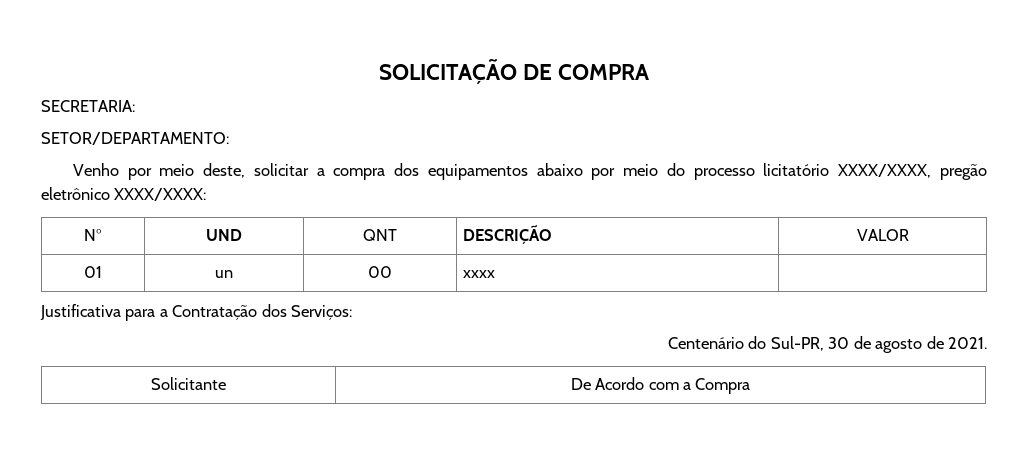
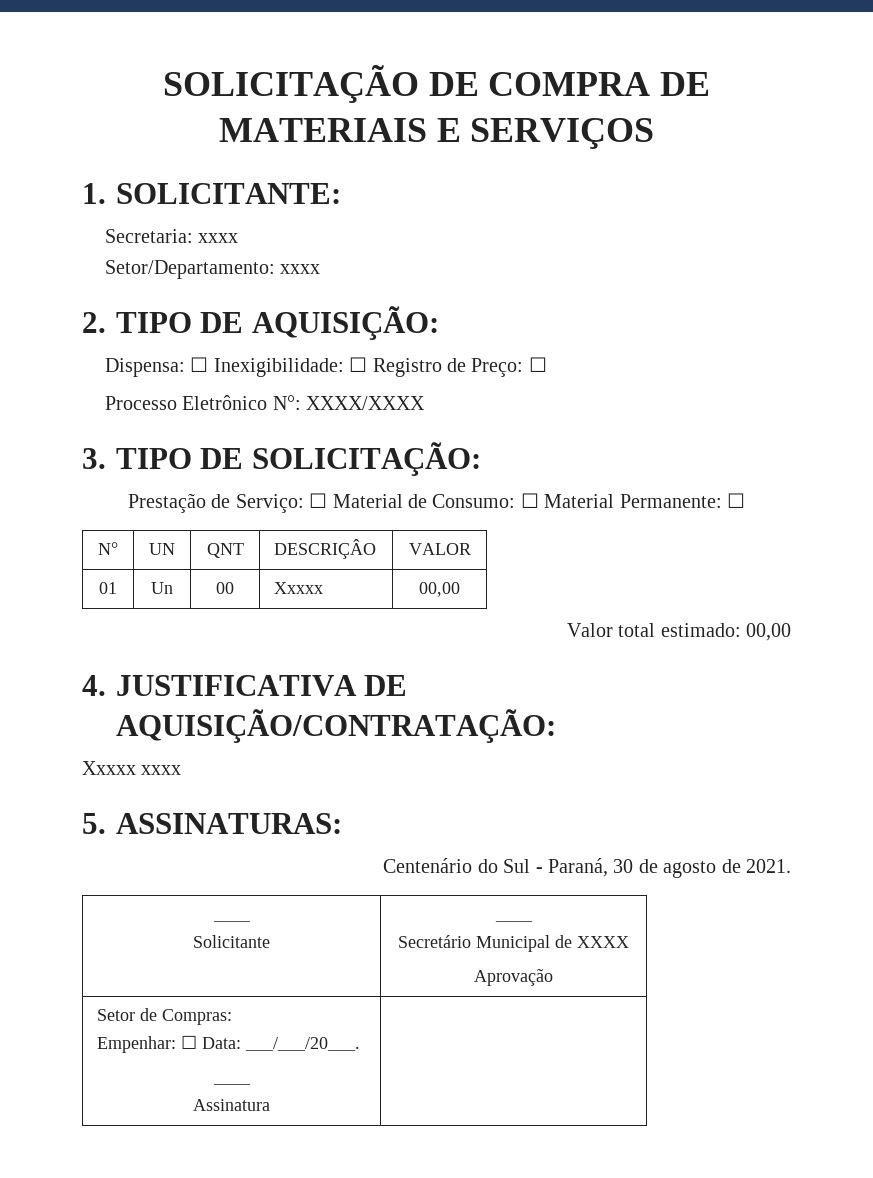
[41,100,135,112] [41,132,229,145] [72,163,988,180] [41,187,207,201] // SECRETARIA: // SETOR/DEPARTAMENTO: // Venho por meio deste, solicitar a compra dos equipamentos abaixo por meio do processo licitatório XXXX/XXXX, pregão eletrônico XXXX/XXXX: -> [660,72,711,96] [218,118,655,149] [82,183,341,204] [104,229,239,243] [104,260,321,279] [82,306,439,340] [104,357,547,377] [104,395,426,410] [82,442,481,476] [128,493,745,513] DE MATERIAIS E SERVIÇOS // 1. SOLICITANTE: // Secretaria: xxxx // Setor/Departamento: xxxx // 2. TIPO DE AQUISIÇÃO: // Dispensa: ☐ Inexigibilidade: ☐ Registro de Preço: ☐ // Processo Eletrônico N°: XXXX/XXXX // 3. TIPO DE SOLICITAÇÃO: // Prestação de Serviço: ☐ Material de Consumo: ☐ Material Permanente: ☐
[206,229,242,241] UND -> [149,543,175,555] UN
[463,225,553,244] DESCRIÇÃO -> [274,539,377,559] DESCRIÇÂO
[215,270,233,278] un -> [151,582,173,594] Un
[463,270,496,278] [40,304,353,321] xxxx | // Justificativa para a Contratação dos Serviços: -> [274,582,324,594] [419,582,460,597] [566,623,791,641] [82,675,408,696] [116,709,556,743] [82,761,182,775] [82,813,342,834] Xxxxx | 00,00 // Valor total estimado: 00,00 // 4. JUSTIFICATIVA DE AQUISIÇÃO/CONTRATAÇÃO: // Xxxxx xxxx // 5. ASSINATURAS:
[770,336,824,351] Sul-PR, -> [503,858,608,877] Sul - Paraná,
(988, 343) none -> [212,920,251,922] ____ //
[570,377,751,394] De Acordo com a Compra -> [494,920,533,922] [398,935,629,952] [474,969,553,986] [97,1008,233,1025] [97,1035,361,1053] [212,1083,251,1085] [193,1099,270,1111] ____ // Secretário Municipal de XXXX // Aprovação // Setor de Compras: // Empenhar: ☐ Data: ___/___/20___. // ____ // Assinatura |

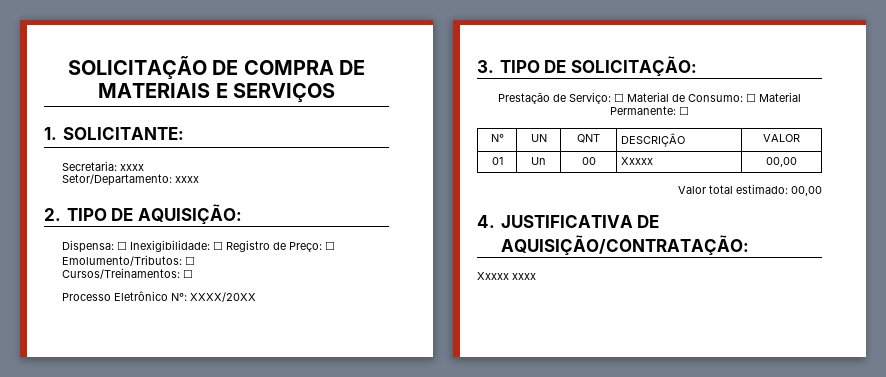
(547, 364) none -> [61,255,195,266] [61,268,193,279] Emolumento/Tributos: ☐ // Cursos/Treinamentos: ☐
[306,396,426,410] XXXX/XXXX -> [189,292,256,302] XXXX/20XX
[82,813,342,834] [383,858,791,878] [212,920,251,922] [193,935,270,948] [494,920,533,922] [398,935,629,952] [474,969,553,986] [97,1008,233,1025] [97,1035,361,1053] [212,1083,251,1085] [193,1099,270,1111] // 5. ASSINATURAS: // Centenário do Sul - Paraná, 30 de agosto de 2021. // ____ // Solicitante | ____ // Secretário Municipal de XXXX // Aprovação // Setor de Compras: // Empenhar: ☐ Data: ___/___/20___. // ____ // Assinatura | -> (536, 276) none

